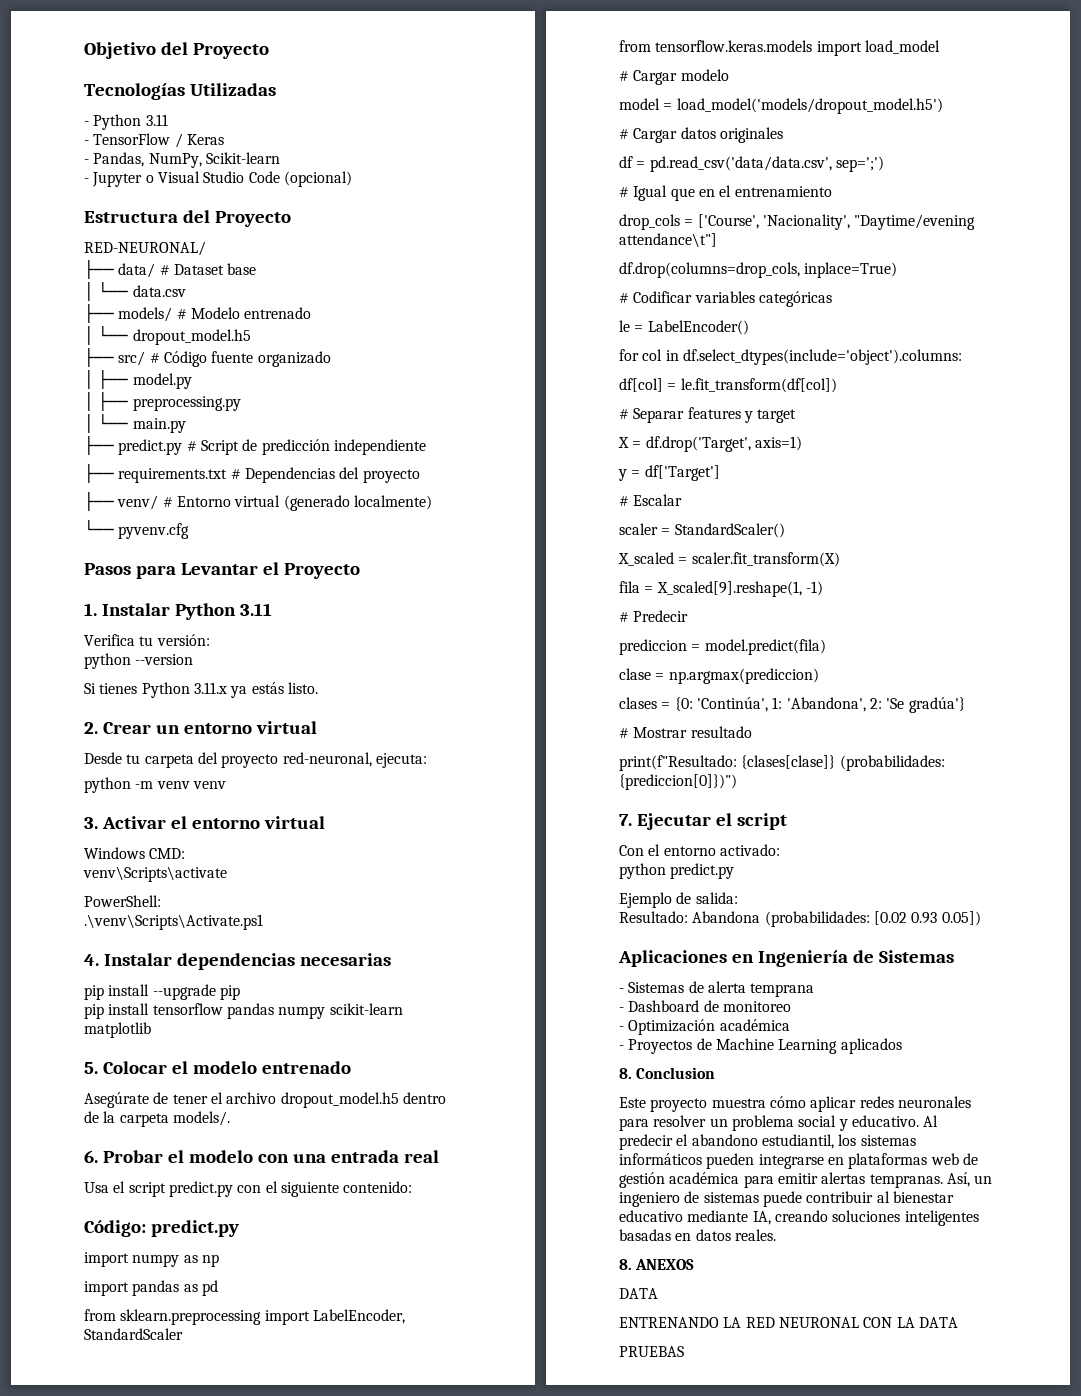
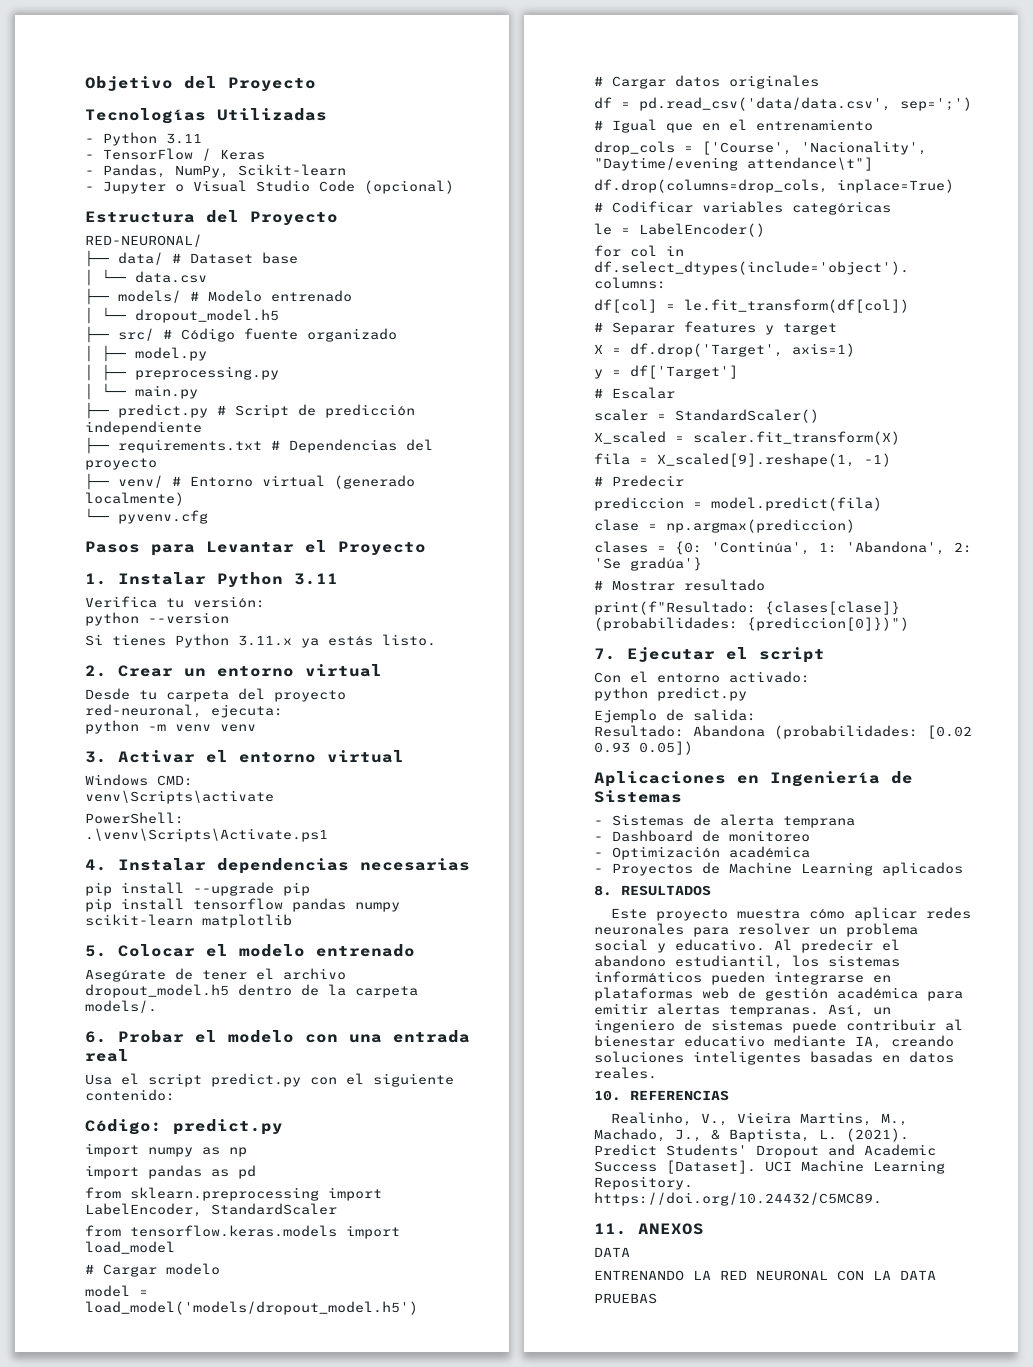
[636,1067,716,1079] Conclusion -> [621,885,711,896] RESULTADOS
[619,1259,632,1270] 8. -> [594,1090,729,1101] [611,1112,909,1126] [594,1128,909,1142] [594,1144,936,1158] [594,1160,945,1174] [594,1176,693,1190] [594,1192,882,1206] [594,1223,627,1235] 10. REFERENCIAS // Realinho, V., Vieira Martins, M., Machado, J., & Baptista, L. (2021). Predict Students' Dropout and Academic Success [Dataset]. UCI Machine Learning Repository. https://doi.org/10.24432/C5MC89. // 11.

